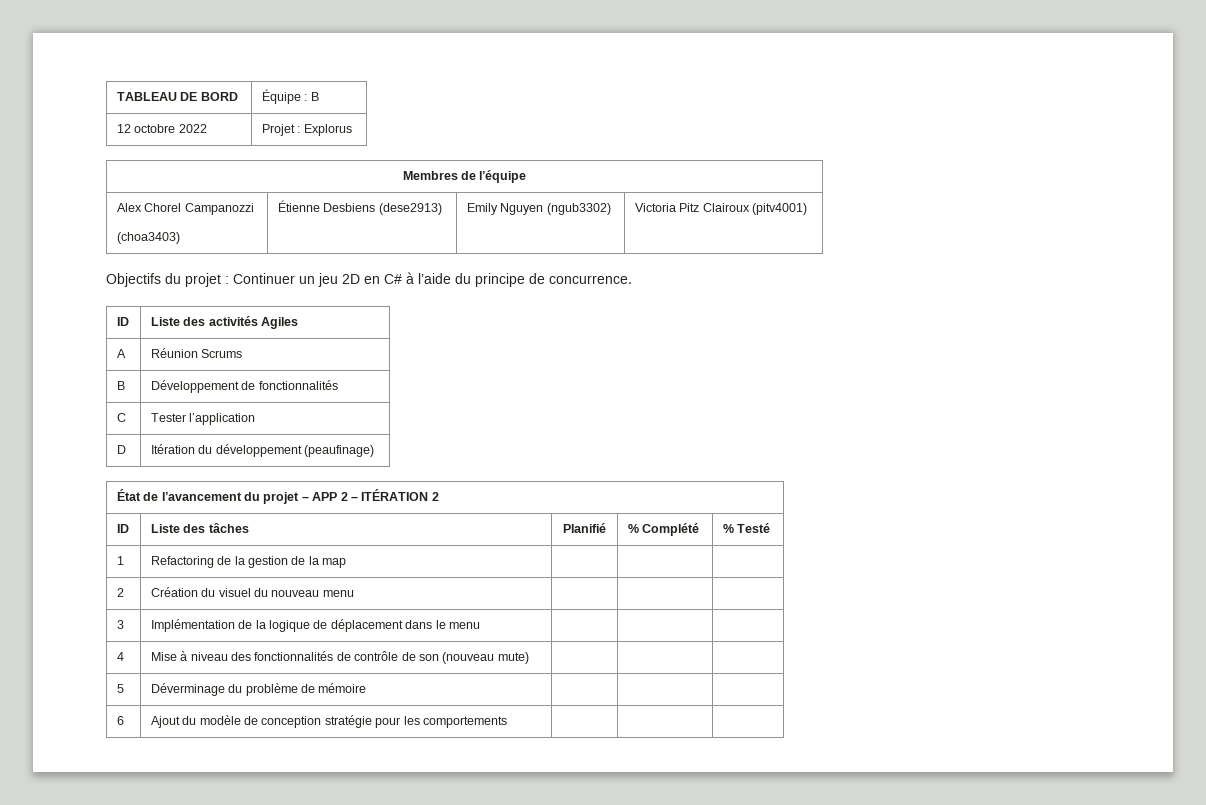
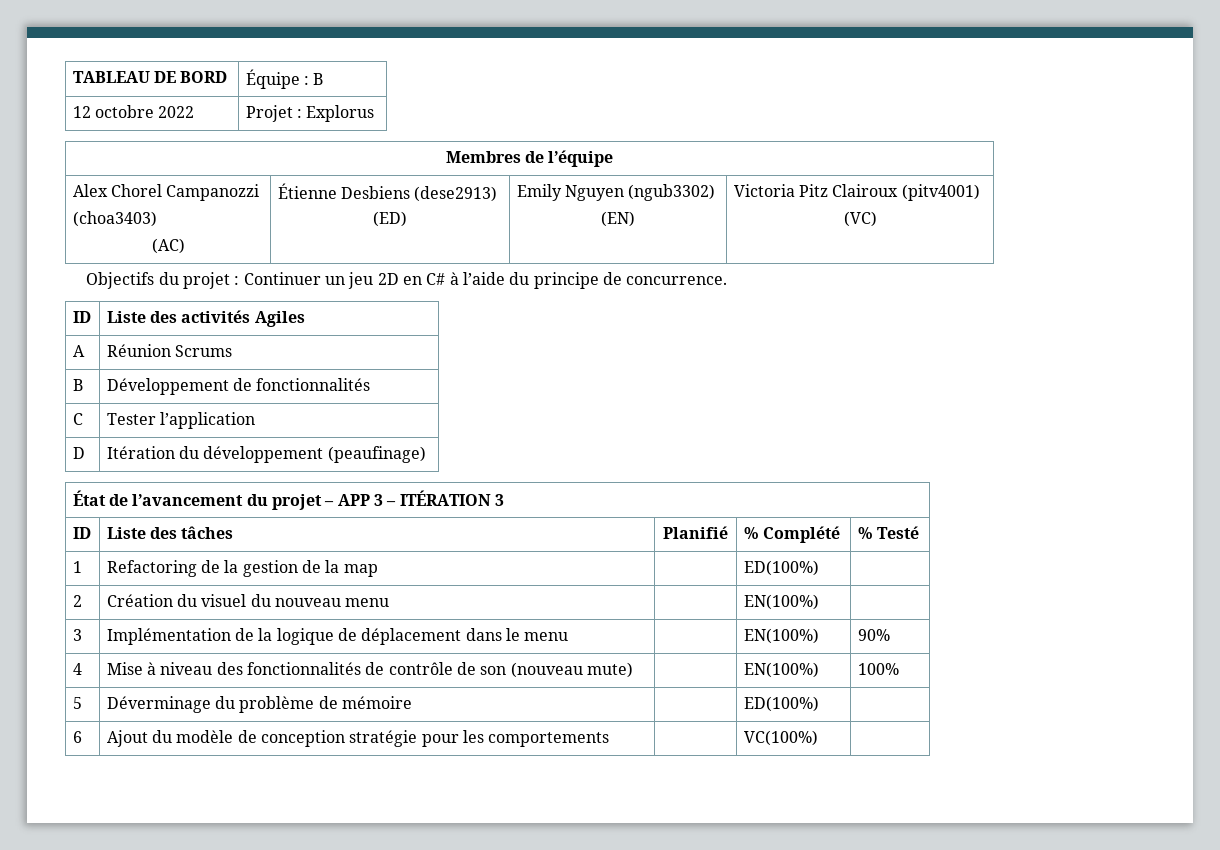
(180, 238) none -> [151,238,185,254] // (AC)
(442, 209) none -> [373,211,407,227] // (ED)
(611, 209) none -> [601,211,635,227] // (EN)
(808, 209) none -> [843,211,877,227] // (VC)
[340,492,348,501] 2 -> [373,494,383,506] 3
[431,492,439,501] 2 -> [494,494,504,506] 3
(347, 563) none -> [743,560,819,576] ED(100%)
(354, 593) none -> [743,594,819,610] EN(100%)
(480, 625) | -> [743,628,819,644] [857,629,890,641] EN(100%) | 90%
(529, 658) | -> [743,662,819,678] [857,663,899,675] EN(100%) | 100%
(367, 688) none -> [743,696,819,712] ED(100%)
(507, 722) none -> [743,730,818,746] VC(100%)

